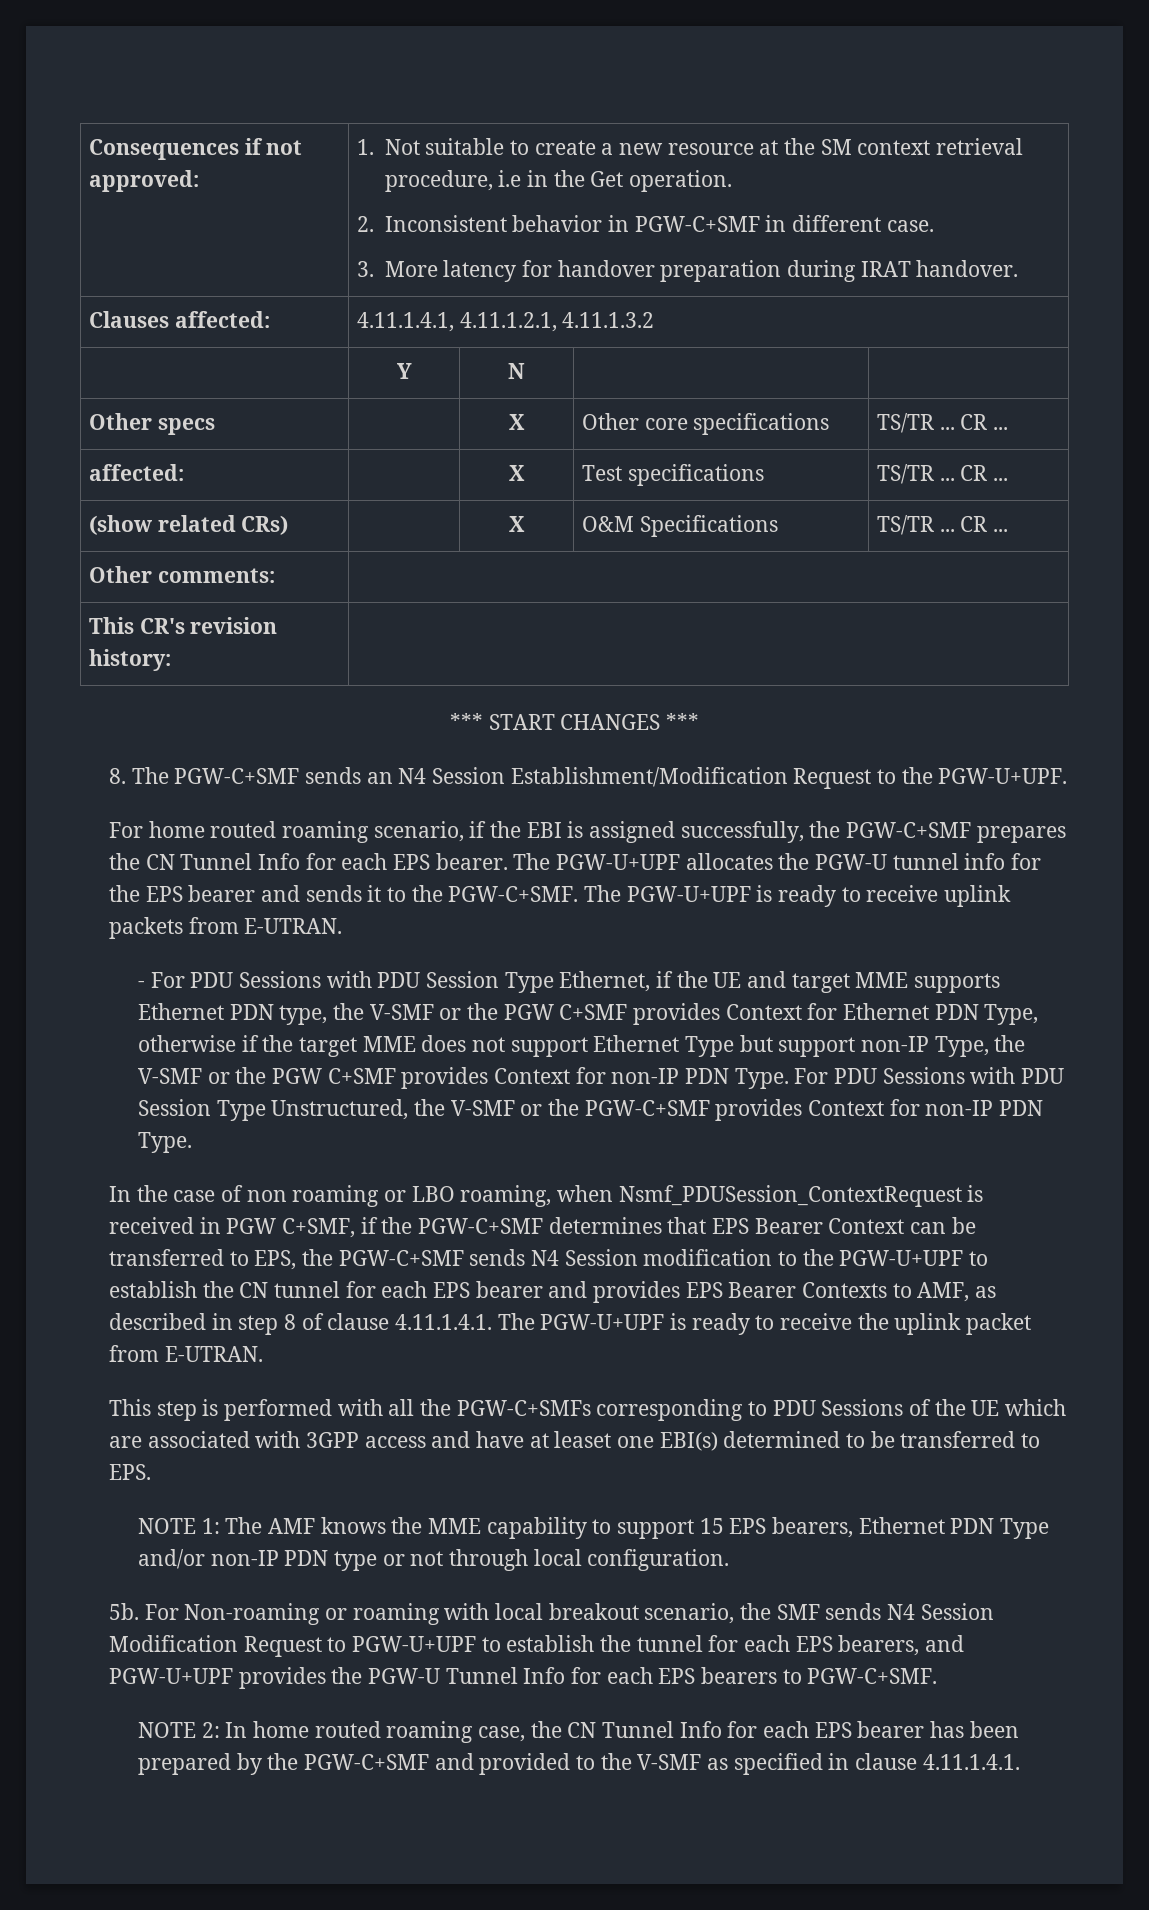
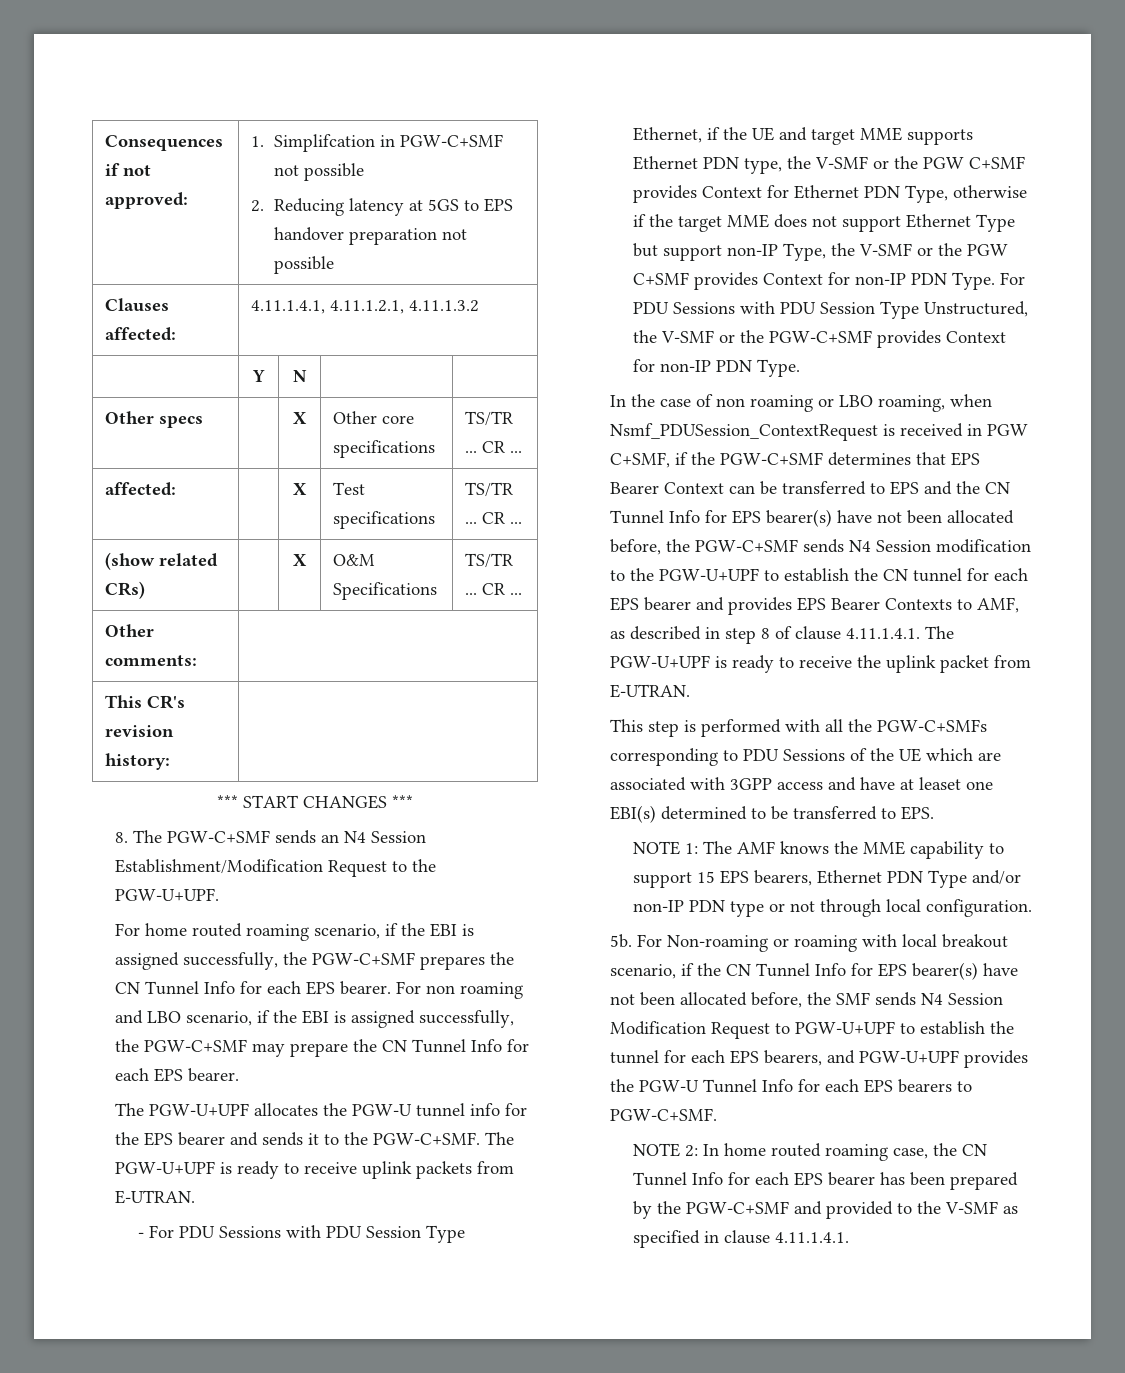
[384,138,1023,155] [384,170,732,192] [357,215,934,232] [357,260,1019,282] Not suitable to create a new resource at the SM context retrieval procedure, i.e in the Get operation. // 2. Inconsistent behavior in PGW-C+SMF in different case. // 3. More latency for handover preparation during IRAT handover. -> [273,134,503,152] [273,163,364,181] [251,198,513,216] [273,227,467,245] [273,256,334,274] Simplifcation in PGW-C+SMF not possible // 2. Reducing latency at 5GS to EPS handover preparation not possible
(508, 861) none -> [396,981,524,999] [115,1010,515,1028] [115,1039,530,1057] [115,1068,240,1082] For non roaming and LBO scenario, if the EBI is assigned successfully, the PGW-C+SMF may prepare the CN Tunnel Info for each EPS bearer. //
[254,1250,297,1270] EPS, -> [890,481,1011,495] [610,509,1015,527] [610,539,662,555] EPS and the CN Tunnel Info for EPS bearer(s) have not been allocated before,
(735, 1613) none -> [681,962,1019,980] [610,992,803,1008] if the CN Tunnel Info for EPS bearer(s) have not been allocated before,

